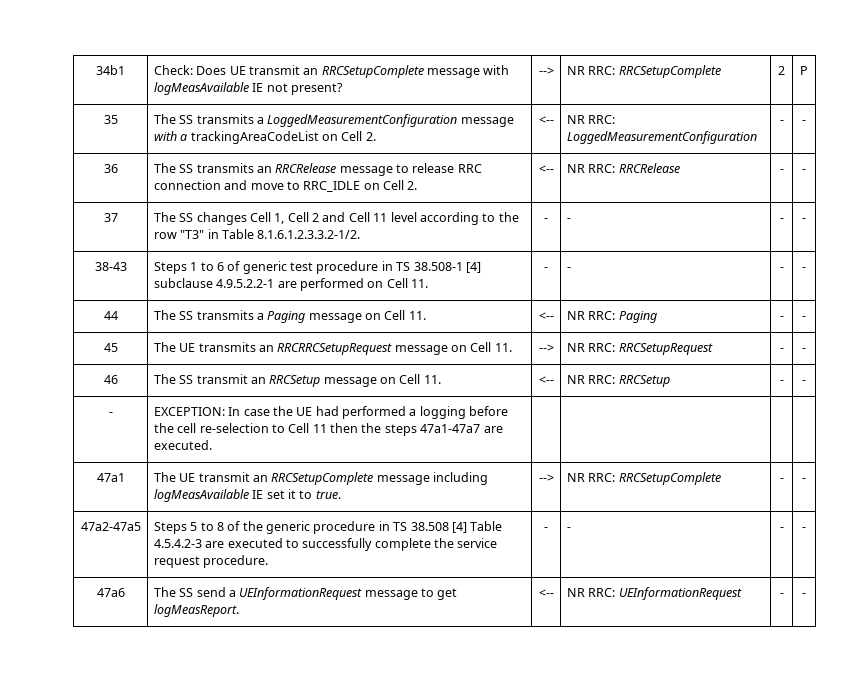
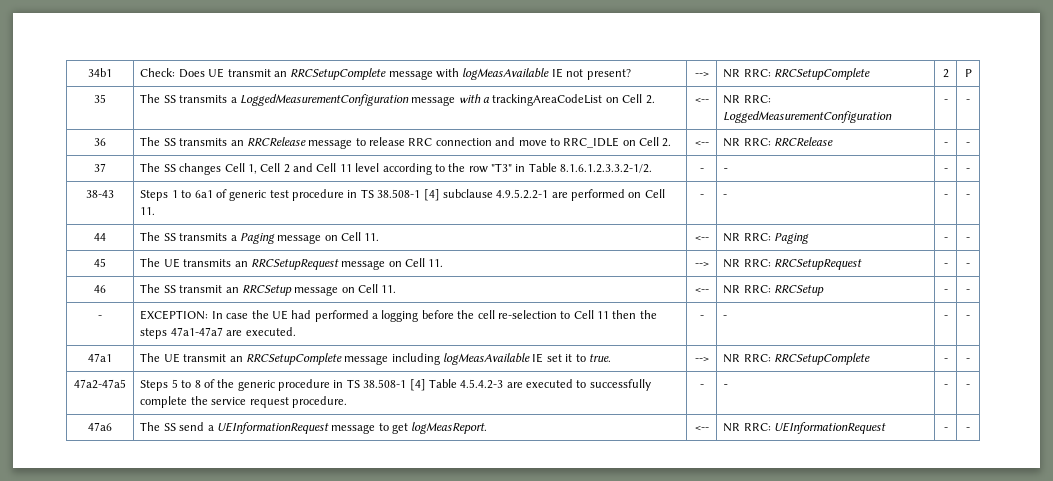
[216,262,224,271] 6 -> [194,190,213,198] 6a1
[277,343,393,355] RRCRRCSetupRequest -> [250,259,339,270] RRCSetupRequest
(212, 445) | | | -> [699,315,704,319] [723,315,728,319] [943,315,948,319] [966,315,970,319] - | - | - | -
[410,522,449,531] 38.508 -> [363,379,407,388] 38.508-1

